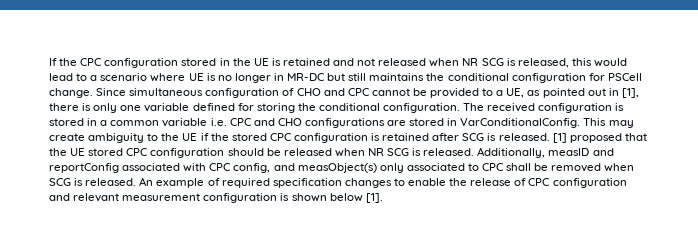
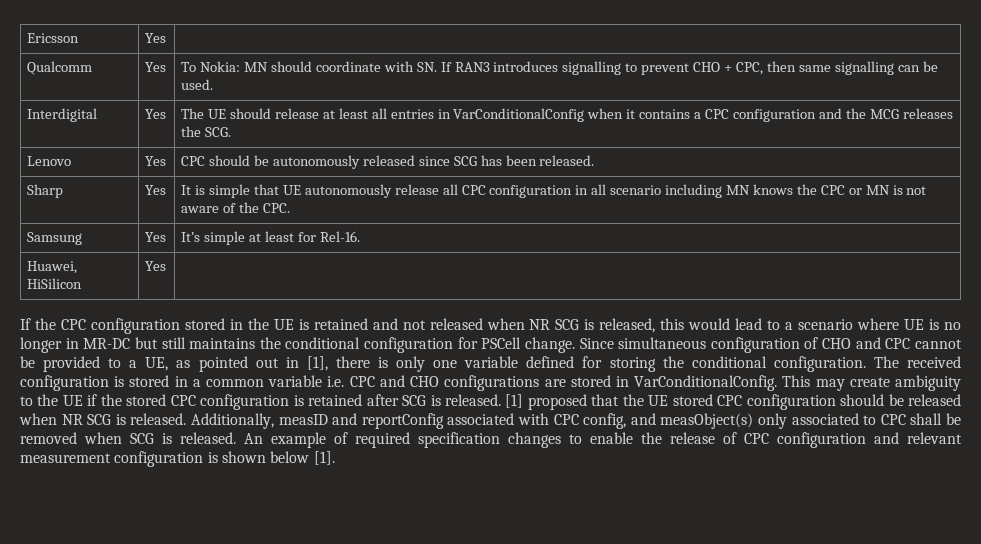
(49, 62) none -> [27,33,80,43] [145,33,167,43] [27,61,93,75] [145,62,167,72] [181,61,938,75] [181,79,214,90] [27,108,98,122] [145,109,167,119] [181,108,953,122] [181,126,232,137] [27,156,72,166] [145,156,167,166] [181,155,595,169] [27,184,64,198] [145,185,167,195] [181,184,927,198] [181,202,290,213] [27,232,83,245] [145,232,167,242] [181,231,360,245] [27,261,78,274] [27,278,83,289] [145,261,167,271] Ericsson | Yes | // Qualcomm | Yes | To Nokia: MN should coordinate with SN. If RAN3 introduces signalling to prevent CHO + CPC, then same signalling can be used. // Interdigital | Yes | The UE should release at least all entries in VarConditionalConfig when it contains a CPC configuration and the MCG releases the SCG. // Lenovo | Yes | CPC should be autonomously released since SCG has been released. // Sharp | Yes | It is simple that UE autonomously release all CPC configuration in all scenario including MN knows the CPC or MN is not aware of the CPC. // Samsung | Yes | It’s simple at least for Rel-16. // Huawei, HiSilicon | Yes | //

